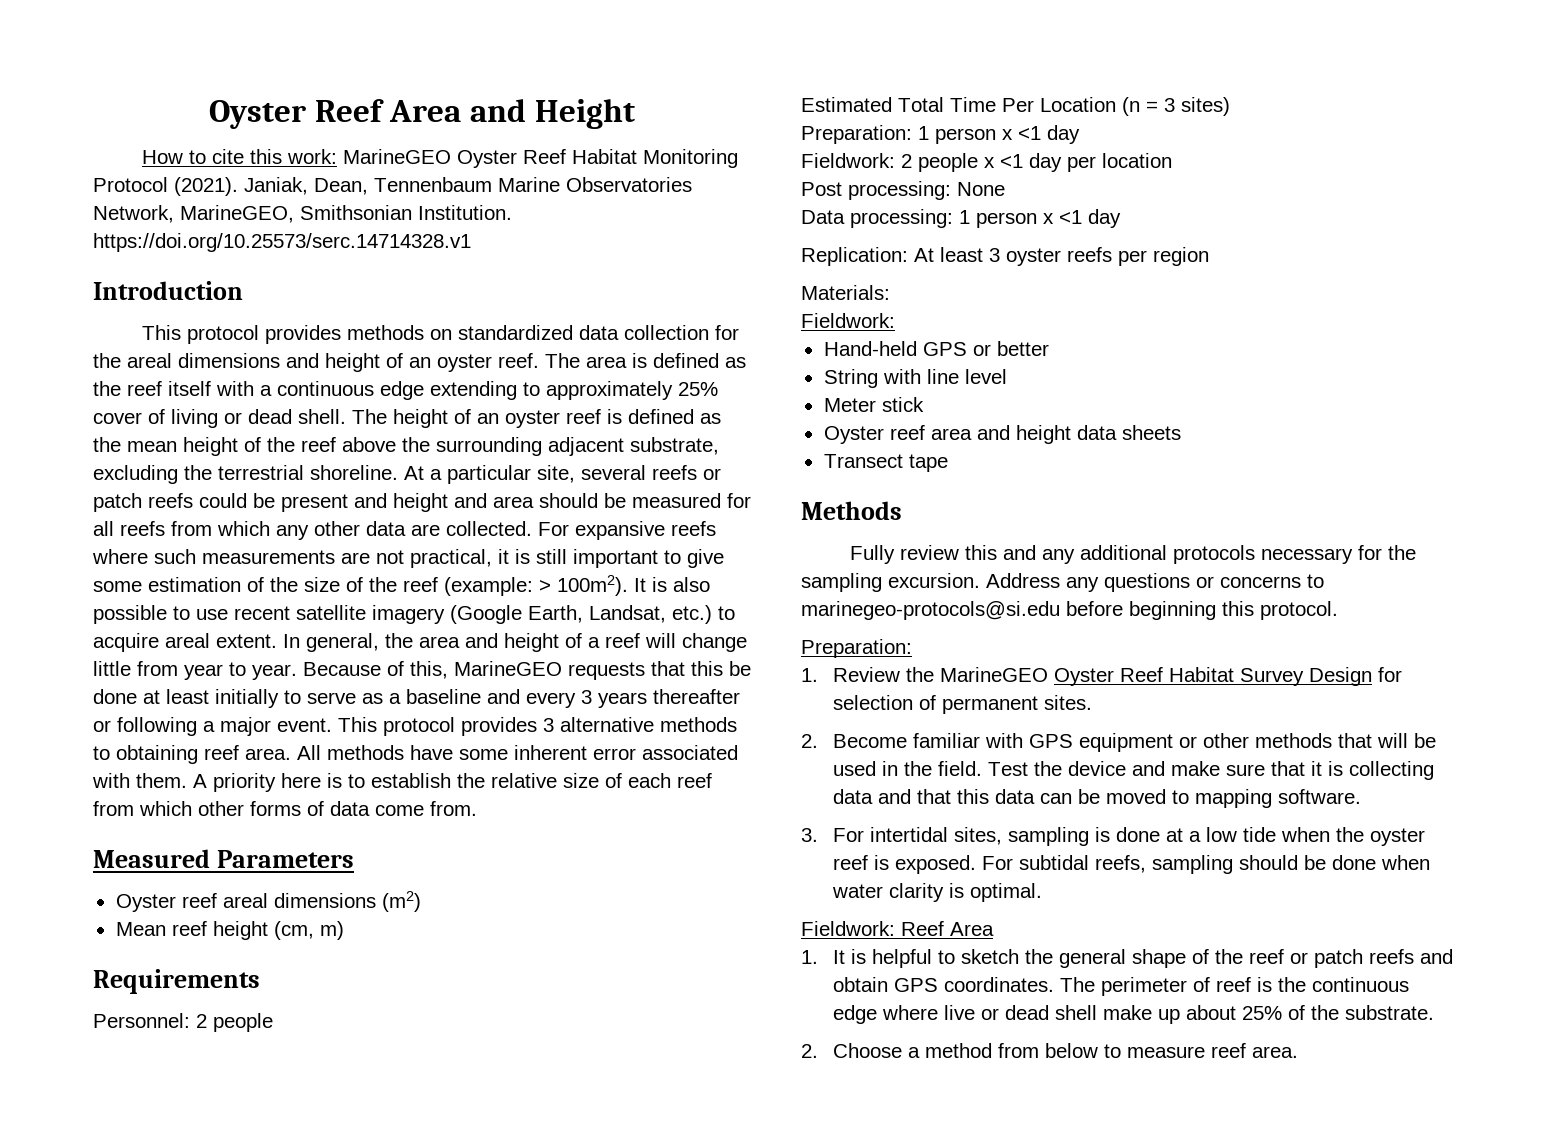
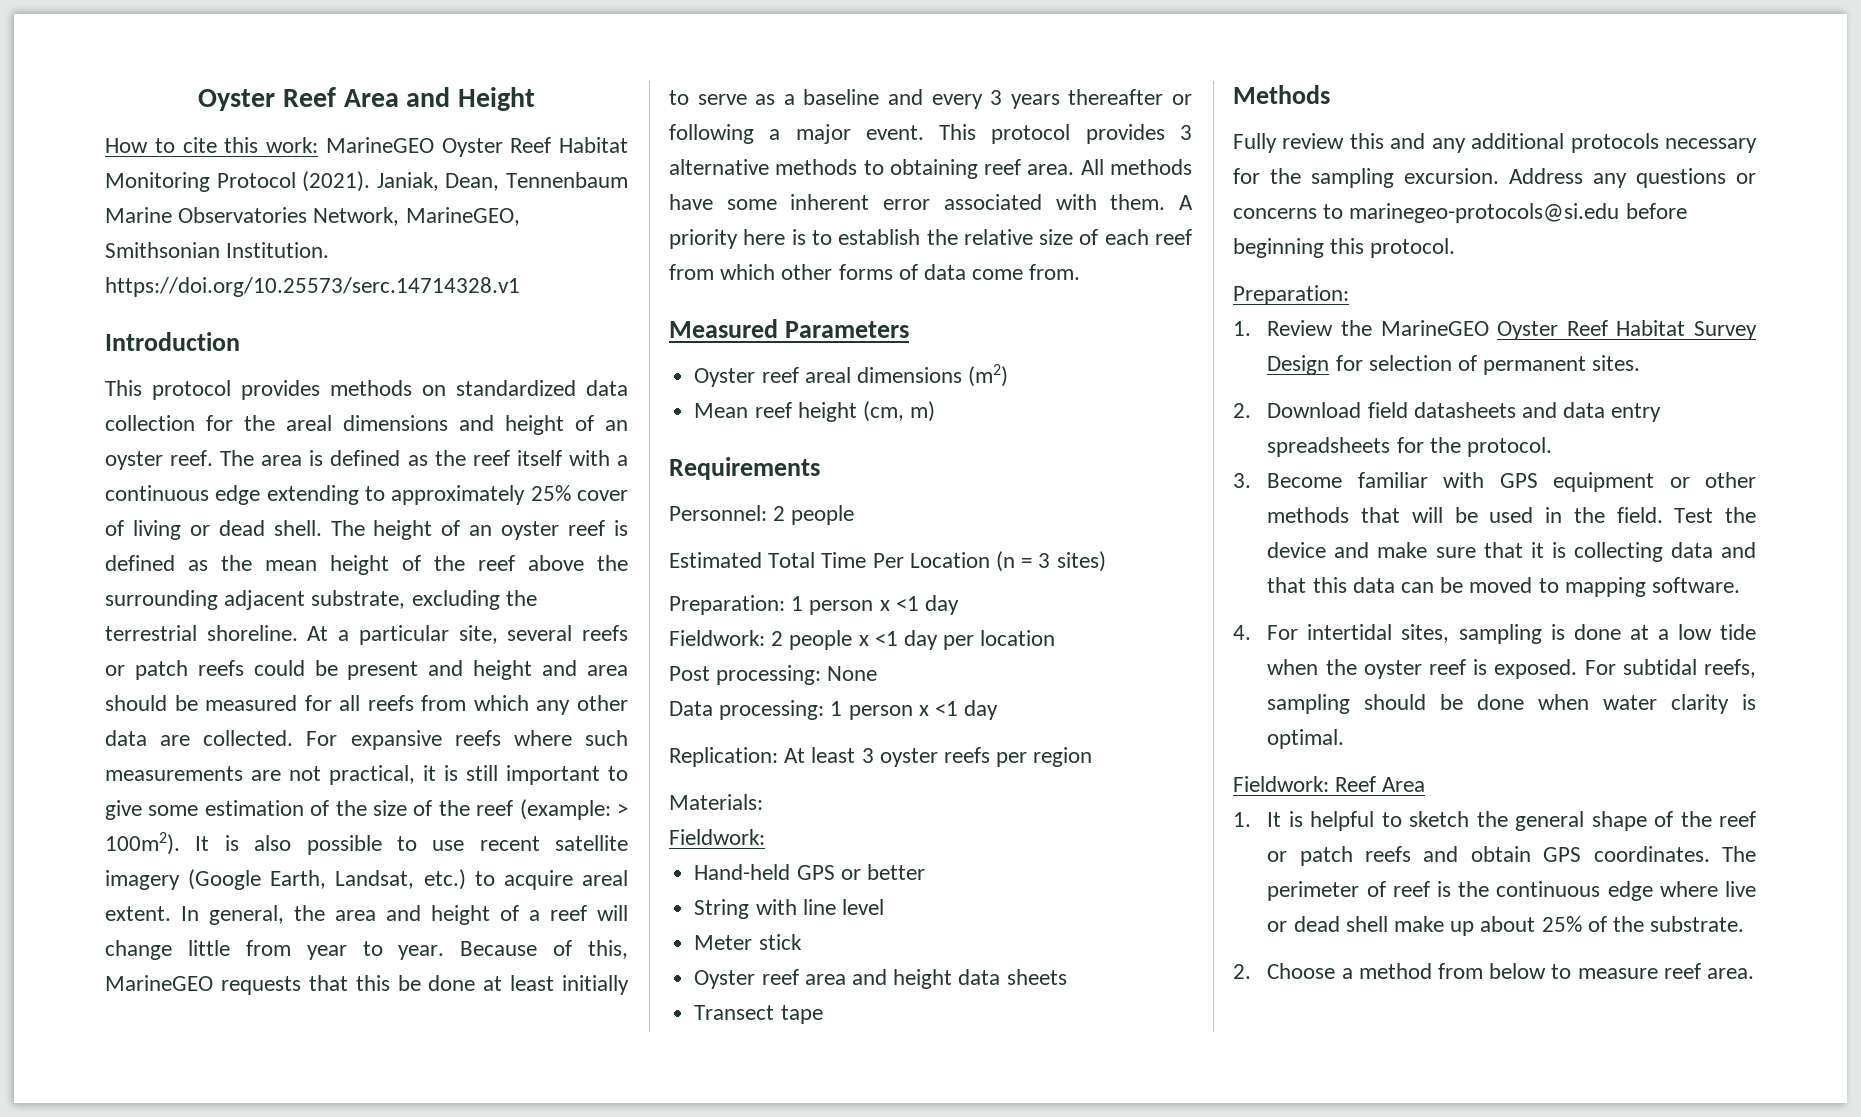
(818, 741) none -> [1267,402,1662,422] [1267,437,1552,457] [1233,473,1251,488] Download field datasheets and data entry spreadsheets for the protocol. // 3.
[801,828,818,842] 3. -> [1233,625,1251,640] 4.

